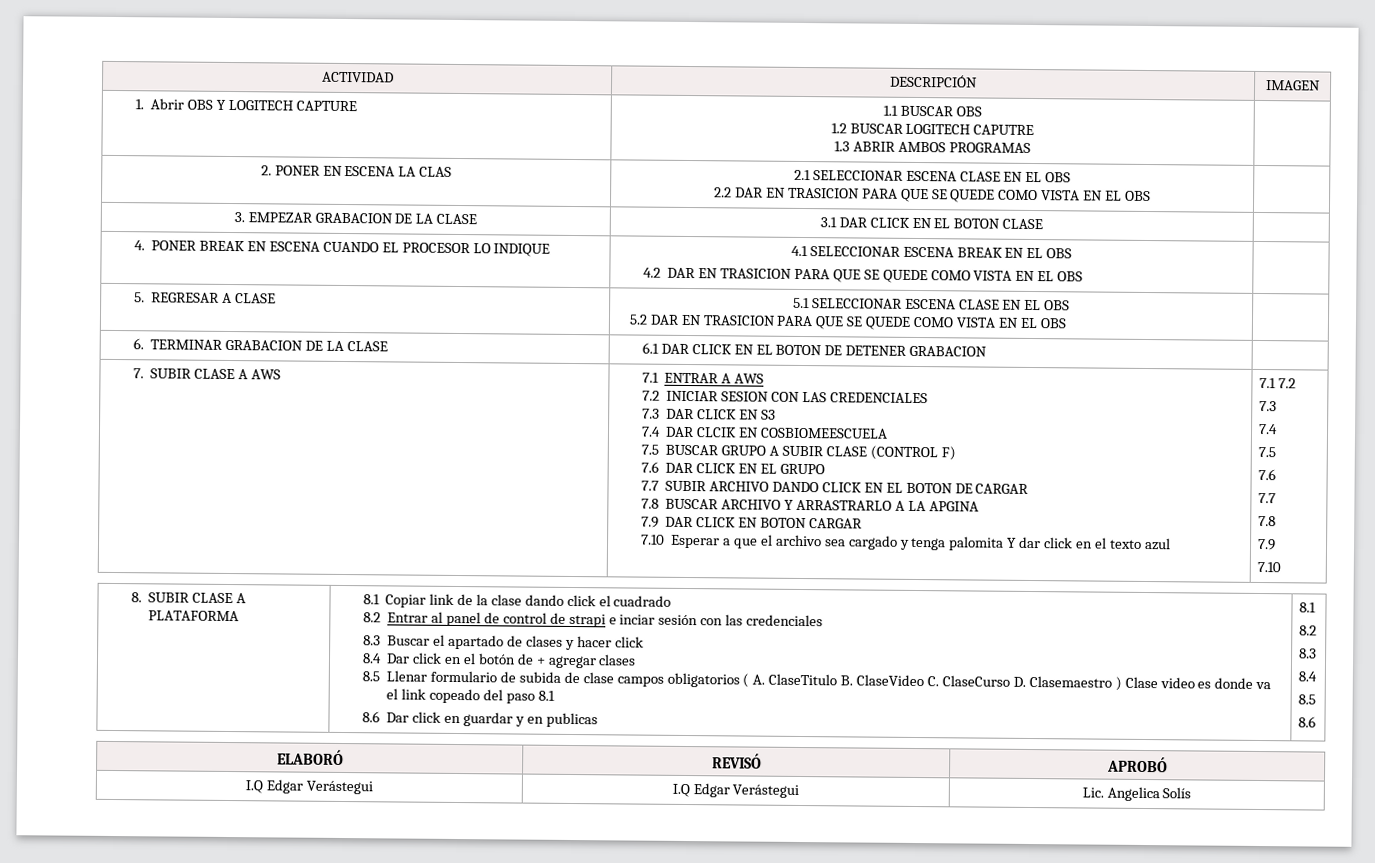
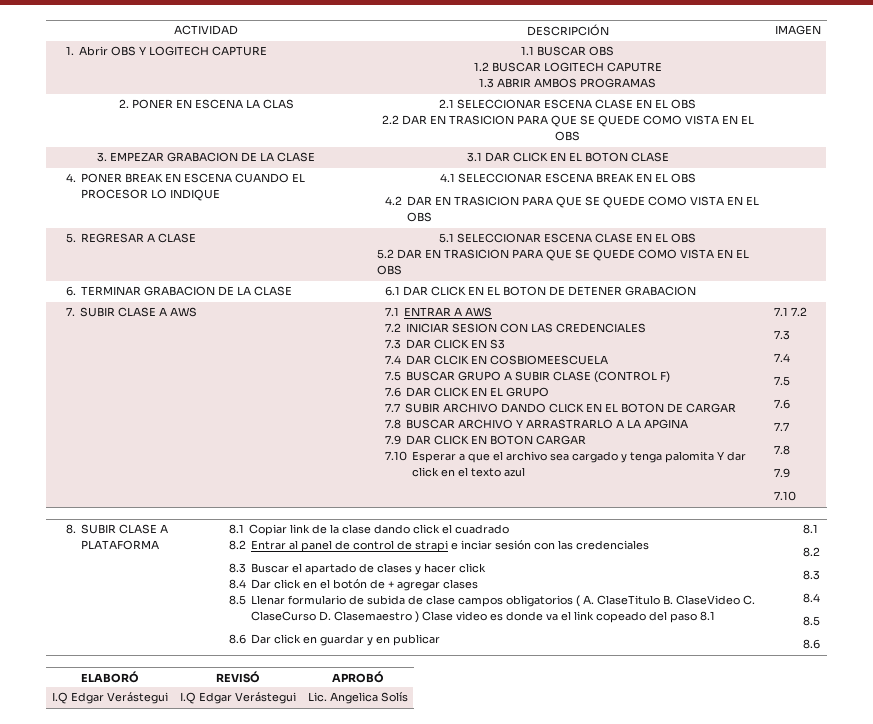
[545,712,598,728] publicas -> [393,634,441,646] publicar

